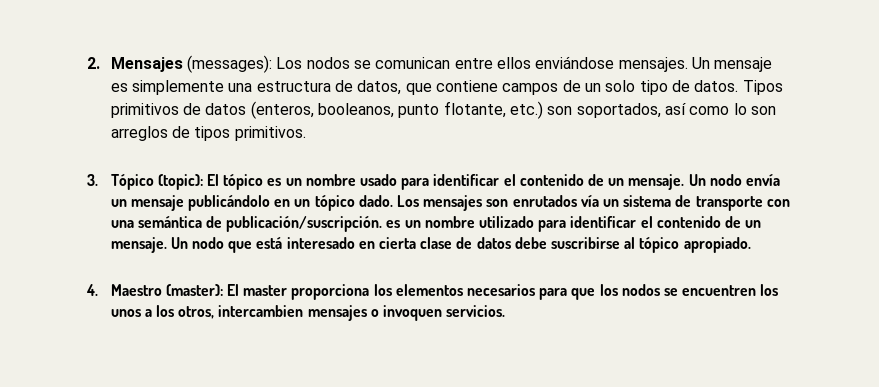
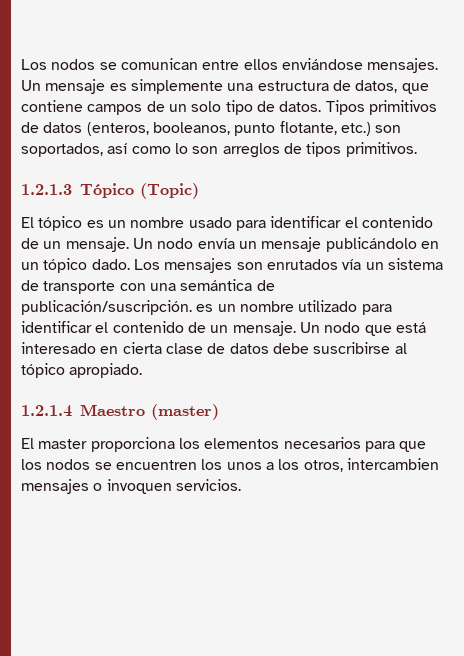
[87,55,273,73] 2. Mensajes (messages): -> (21, 64) none
[87,174,203,190] 3. Tópico (topic): -> [21,183,199,199] 1.2.1.3 Tópico (Topic) //
[86,284,223,296] 4. Maestro (master): -> [21,404,219,420] 1.2.1.4 Maestro (master) //

